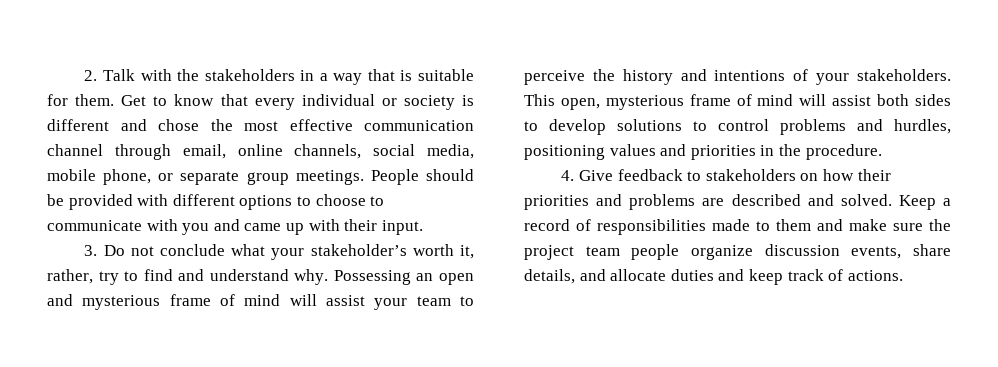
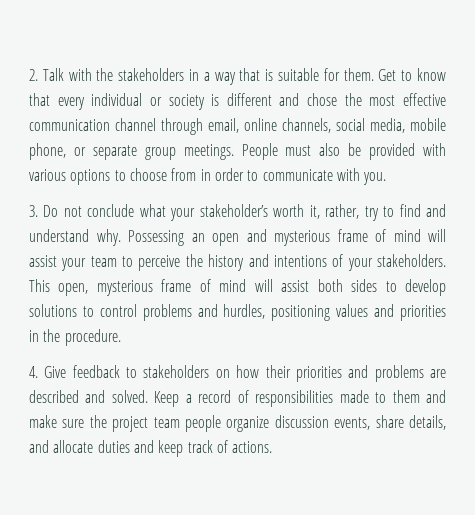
[426,169,474,181] should -> [285,143,341,156] must also
[172,194,235,206] different -> [29,169,66,181] various
[370,196,385,206] [47,219,423,235] to communicate with you and came up with their input. -> [171,168,387,185] from in order to communicate with you.

